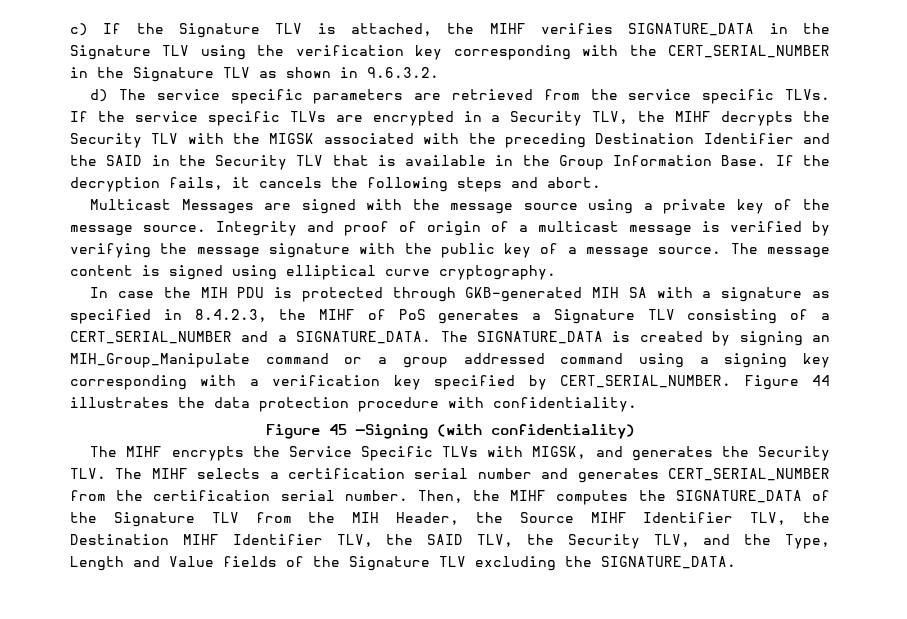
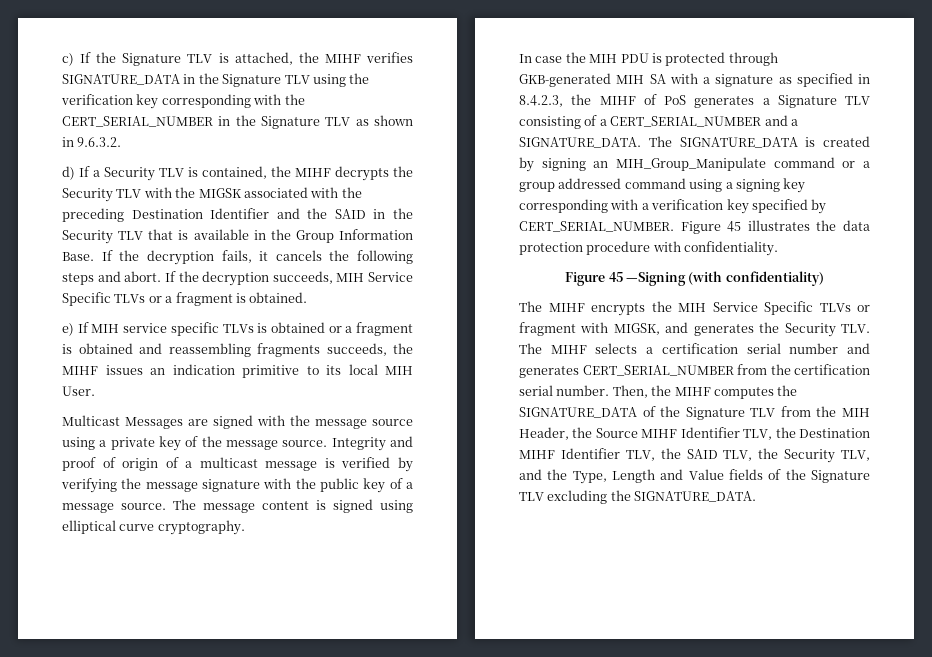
[119,89,830,104] [70,111,629,126] The service specific parameters are retrieved from the service specific TLVs. If the service specific TLVs are encrypted in a Security TLV, -> [79,166,267,181] If a Security TLV is contained,
(601, 182) none -> [164,271,413,286] [62,292,308,306] [62,322,413,336] [62,343,413,357] [62,364,413,378] [62,386,95,396] If the decryption succeeds, MIH Service Specific TLVs or a fragment is obtained. // e) If MIH service specific TLVs is obtained or a fragment is obtained and reassembling fragments succeeds, the MIHF issues an indication primitive to its local MIH User.
[812,375,831,386] 44 -> [727,221,742,232] 45
[288,446,479,461] Service Specific TLVs -> [678,301,870,315] [519,322,576,336] MIH Service Specific TLVs or fragment

